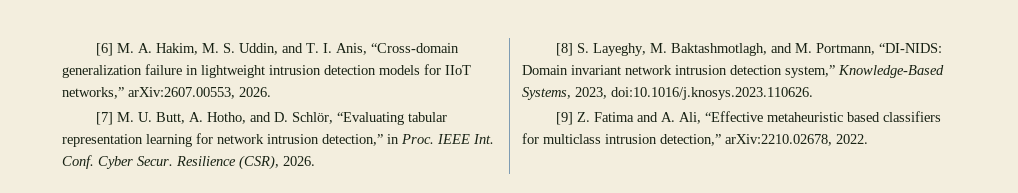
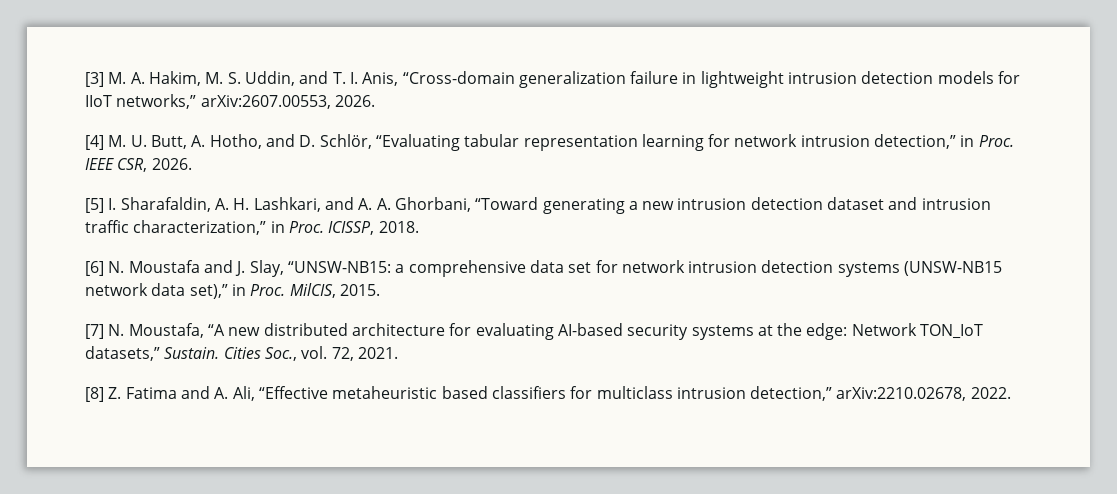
[95,43,113,56] [6] -> [85,72,104,87] [3]
[95,112,113,125] [7] -> [85,135,104,150] [4]
[473,134,494,144] [62,155,315,170] [555,43,942,56] [522,65,944,78] [522,87,813,100] [555,112,573,125] Int. Conf. Cyber Secur. Resilience (CSR), 2026. // [8] S. Layeghy, M. Baktashmotlagh, and M. Portmann, “DI-NIDS: Domain invariant network intrusion detection system,” Knowledge-Based Systems, 2023, doi:10.1016/j.knosys.2023.110626. // [9] -> [117,158,192,172] [85,197,991,214] [85,220,419,235] [85,260,1003,277] [85,283,380,299] [85,323,984,340] [85,346,398,361] [85,387,104,402] CSR, 2026. // [5] I. Sharafaldin, A. H. Lashkari, and A. A. Ghorbani, “Toward generating a new intrusion detection dataset and intrusion traffic characterization,” in Proc. ICISSP, 2018. // [6] N. Moustafa and J. Slay, “UNSW-NB15: a comprehensive data set for network intrusion detection systems (UNSW-NB15 network data set),” in Proc. MilCIS, 2015. // [7] N. Moustafa, “A new distributed architecture for evaluating AI-based security systems at the edge: Network TON_IoT datasets,” Sustain. Cities Soc., vol. 72, 2021. // [8]

